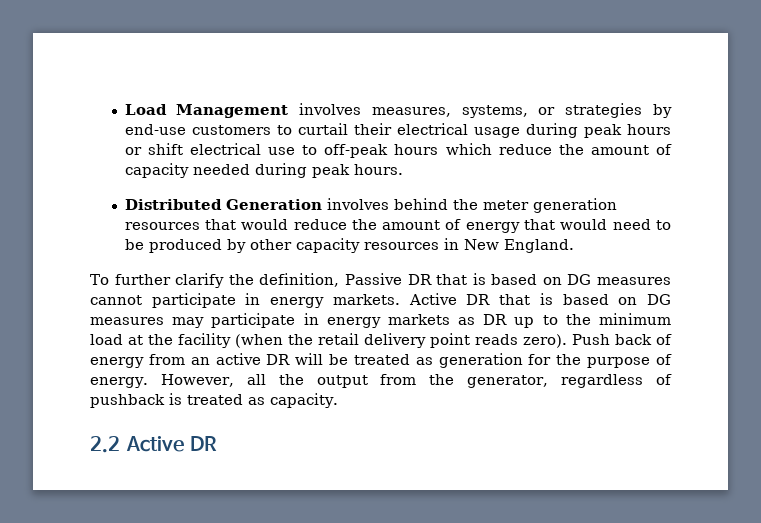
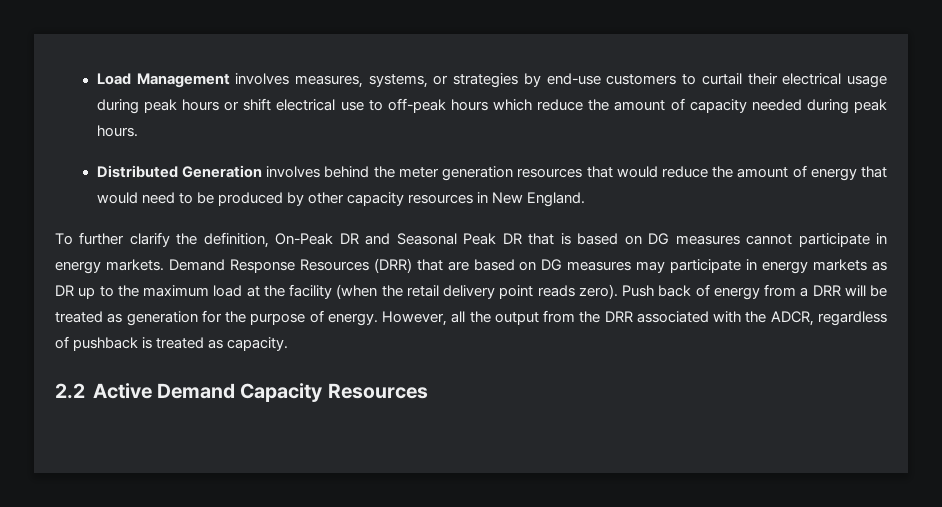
[344,273,402,285] Passive -> [275,233,497,245] On-Peak DR and Seasonal Peak
[408,293,553,305] Active DR that is -> [168,258,469,273] Demand Response Resources (DRR) that are
[599,313,671,325] minimum -> [143,285,209,297] maximum
[190,353,291,365] an active DR -> [800,285,841,297] a DRR
[467,375,549,388] generator, -> [604,311,814,326] DRR associated with the ADCR,
[189,436,217,451] DR -> [156,383,428,402] Demand Capacity Resources

